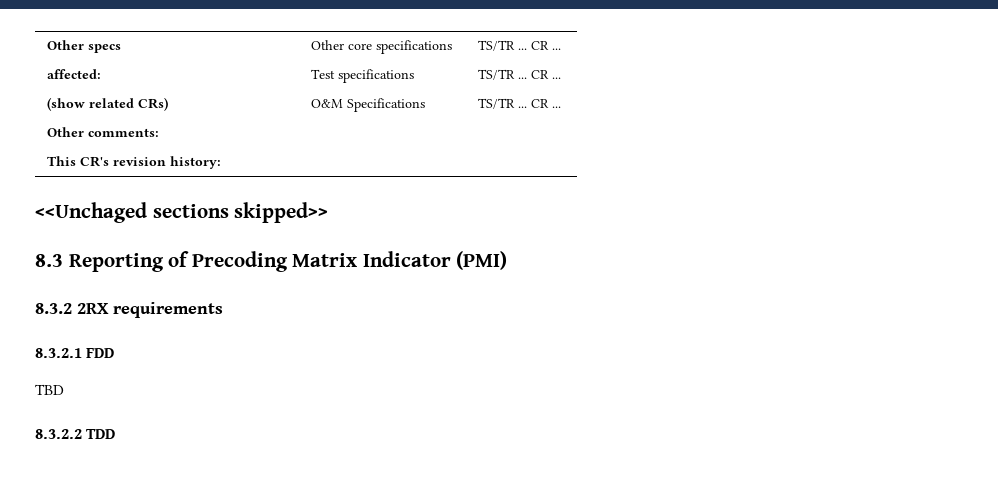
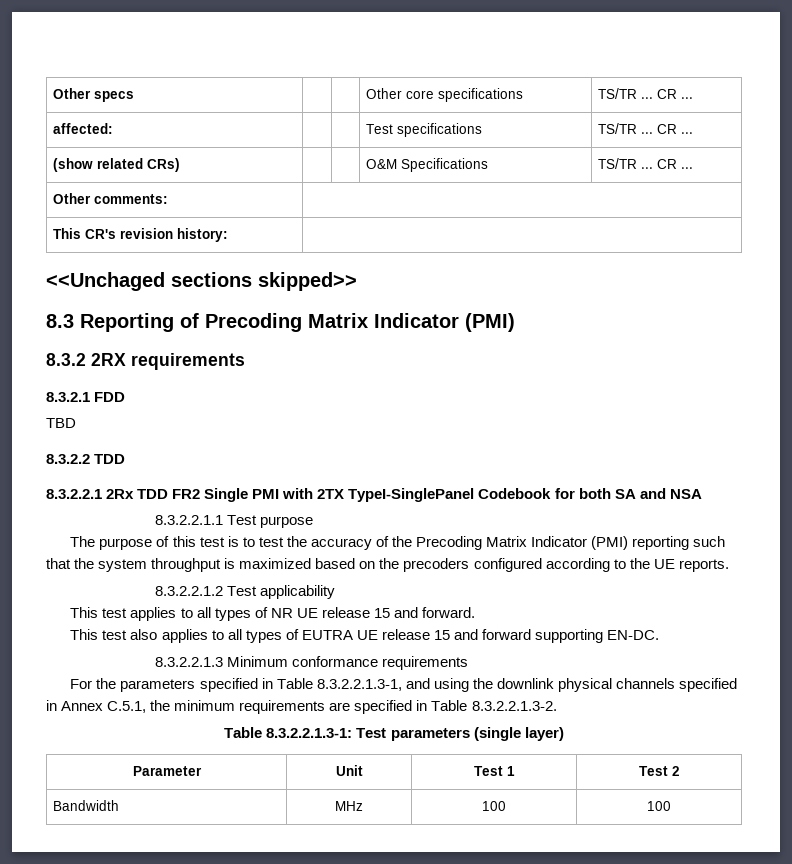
(116, 434) none -> [46,488,702,502] [154,515,313,528] [70,536,726,550] [46,558,729,572] [154,585,335,599] [70,607,475,621] [70,629,660,643] [154,656,468,670] [70,678,738,692] [46,700,557,714] [224,727,564,741] [132,766,202,776] [335,765,363,776] [473,766,515,776] [638,766,680,776] [53,800,120,811] [335,801,363,811] [482,801,506,811] [647,801,671,811] // 8.3.2.2.1 2Rx TDD FR2 Single PMI with 2TX TypeI-SinglePanel Codebook for both SA and NSA // 8.3.2.2.1.1 Test purpose // The purpose of this test is to test the accuracy of the Precoding Matrix Indicator (PMI) reporting such that the system throughput is maximized based on the precoders configured according to the UE reports. // 8.3.2.2.1.2 Test applicability // This test applies to all types of NR UE release 15 and forward. // This test also applies to all types of EUTRA UE release 15 and forward supporting EN-DC. // 8.3.2.2.1.3 Minimum conformance requirements // For the parameters specified in Table 8.3.2.2.1.3-1, and using the downlink physical channels specified in Annex C.5.1, the minimum requirements are specified in Table 8.3.2.2.1.3-2. // Table 8.3.2.2.1.3-1: Test parameters (single layer) // Parameter | Unit | Test 1 | Test 2 // Bandwidth | MHz | 100 | 100

